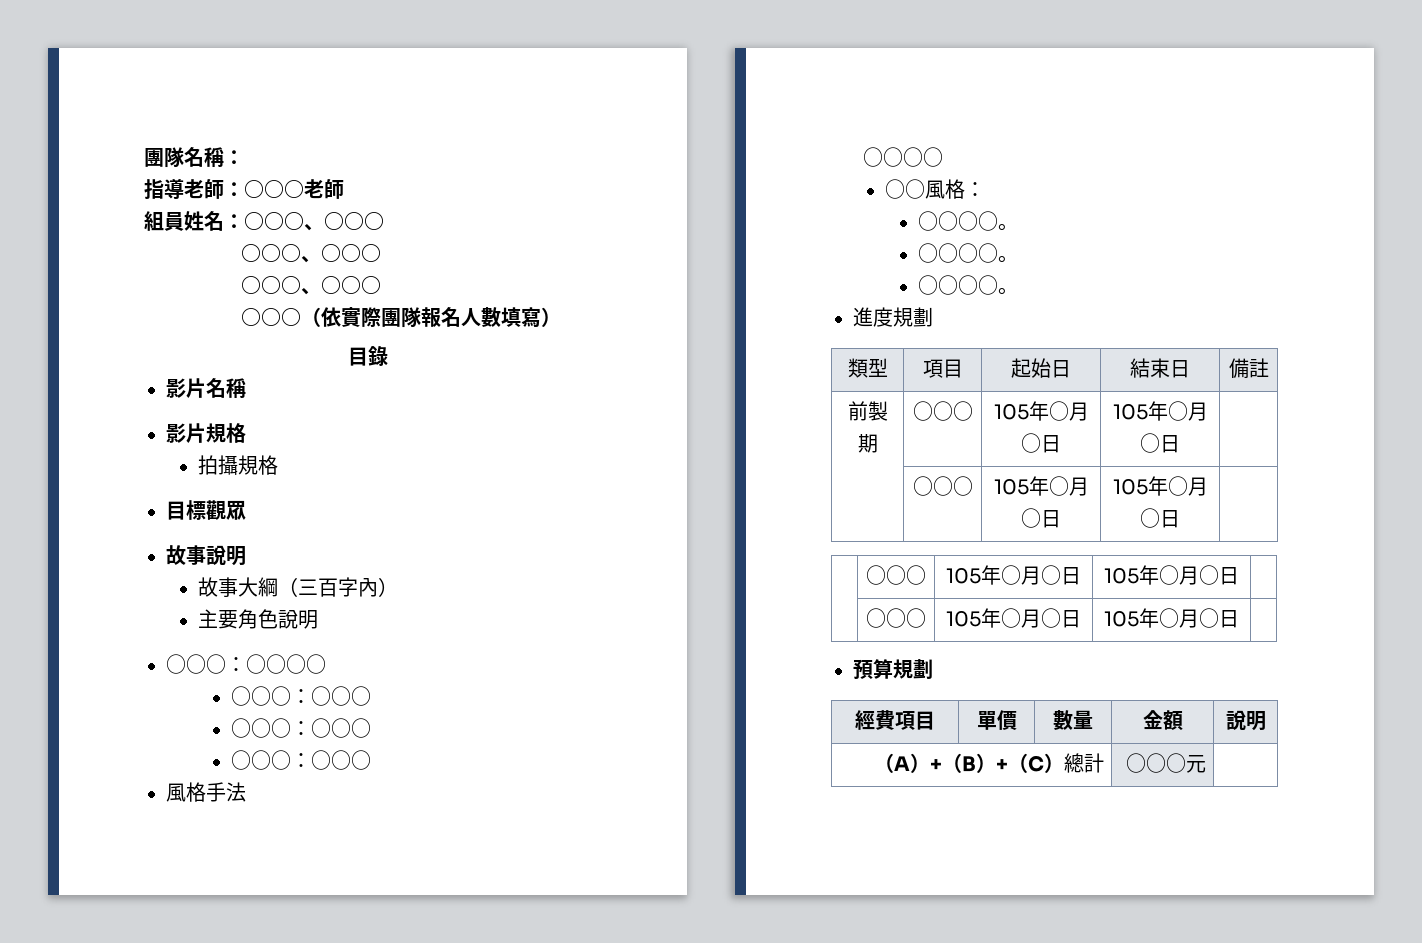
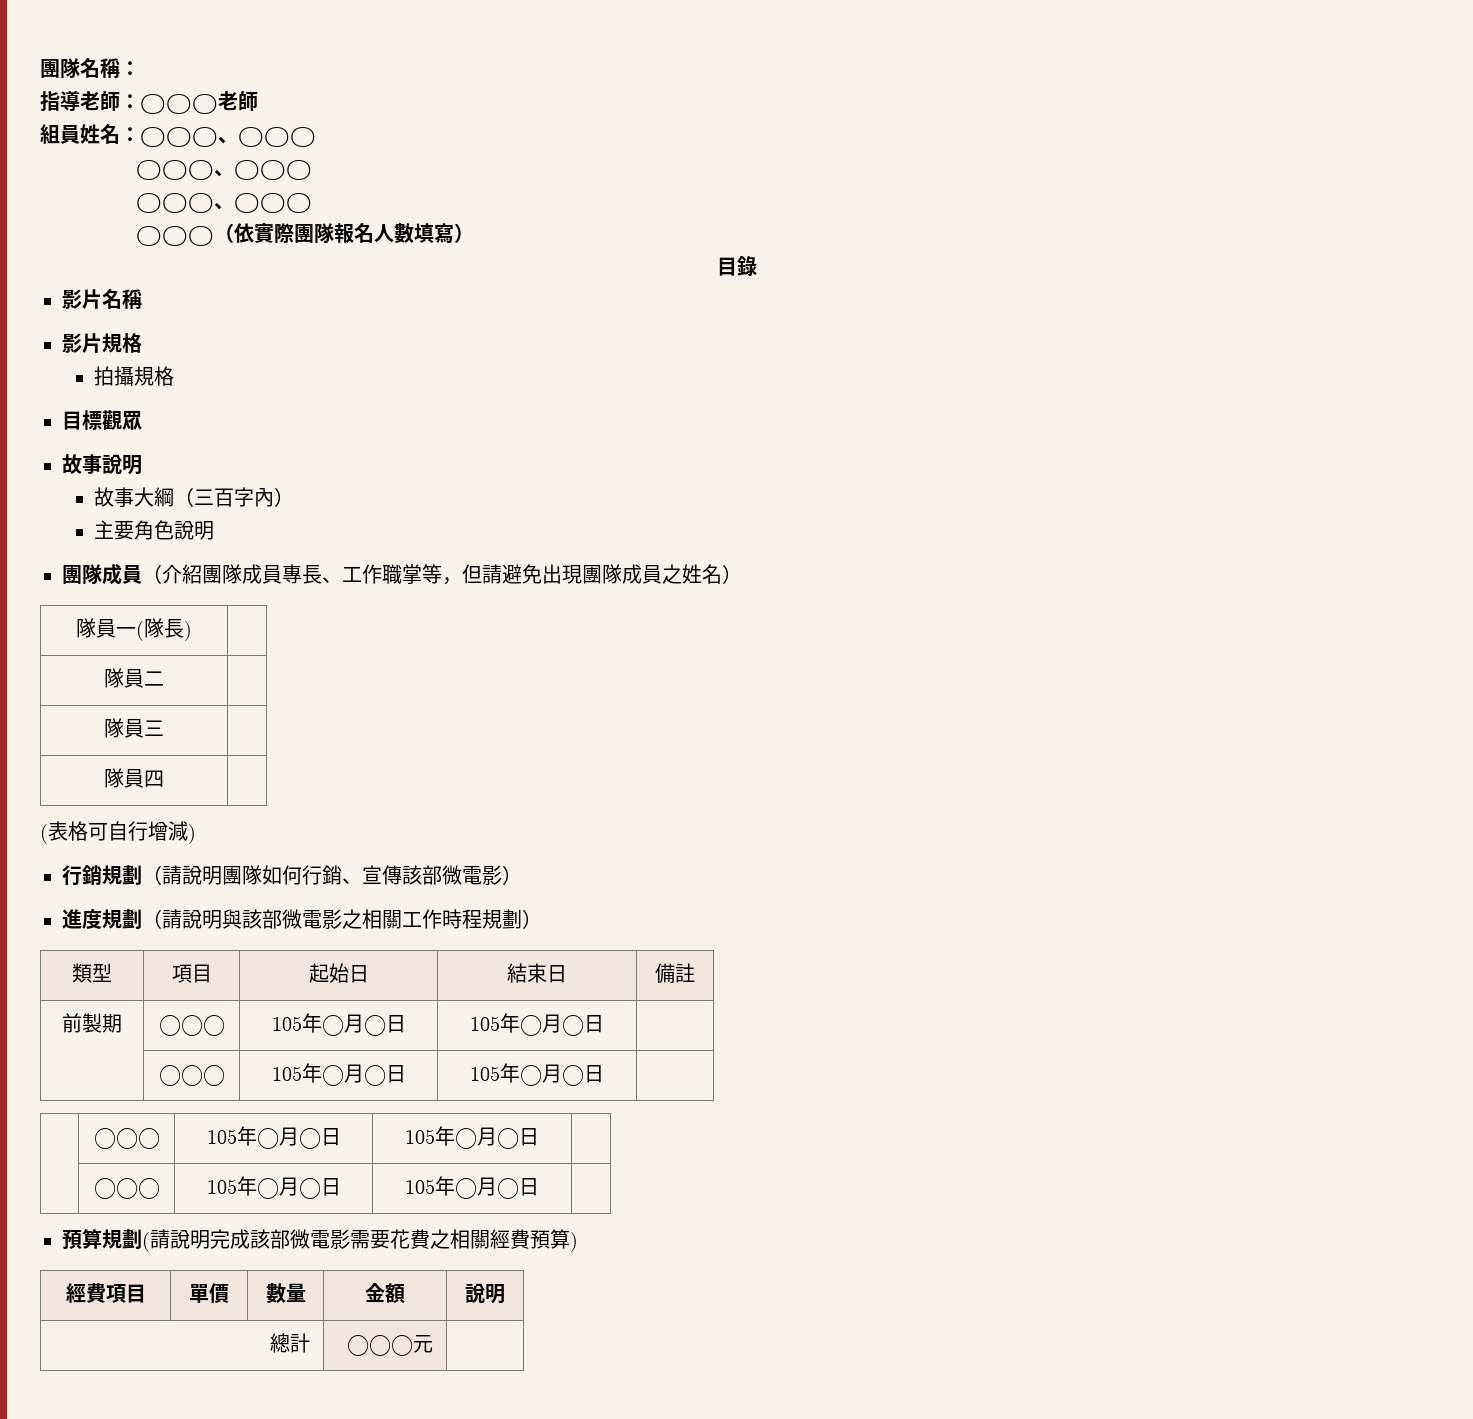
[166,654,326,674] [230,686,371,706] [230,718,371,738] [230,750,371,770] [166,782,246,802] [863,147,944,167] [885,179,986,199] [917,211,1018,231] [917,243,1018,263] [917,275,1018,295] [853,307,933,327] ○○○：○○○○ // ○○○：○○○ // ○○○：○○○ // ○○○：○○○ // 風格手法 // ○○○○ // ○○風格： // ○○○○。 // ○○○○。 // ○○○○。 // 進度規劃 -> [62,563,742,585] [76,618,192,641] [104,668,164,688] [104,718,164,738] [104,768,164,788] [40,821,196,844] [62,865,522,886] [62,909,542,929] 團隊成員（介紹團隊成員專長、工作職掌等，但請避免出現團隊成員之姓名） // 隊員一(隊長) | // 隊員二 | // 隊員三 | // 隊員四 | // (表格可自行增減) // 行銷規劃（請說明團隊如何行銷、宣傳該部微電影） // 進度規劃（請說明與該部微電影之相關工作時程規劃）
(933, 669) none -> [142,1229,578,1252] (請說明完成該部微電影需要花費之相關經費預算)
[873,753,1064,773] （A）+（B）+（C） -> (505, 1294) none

